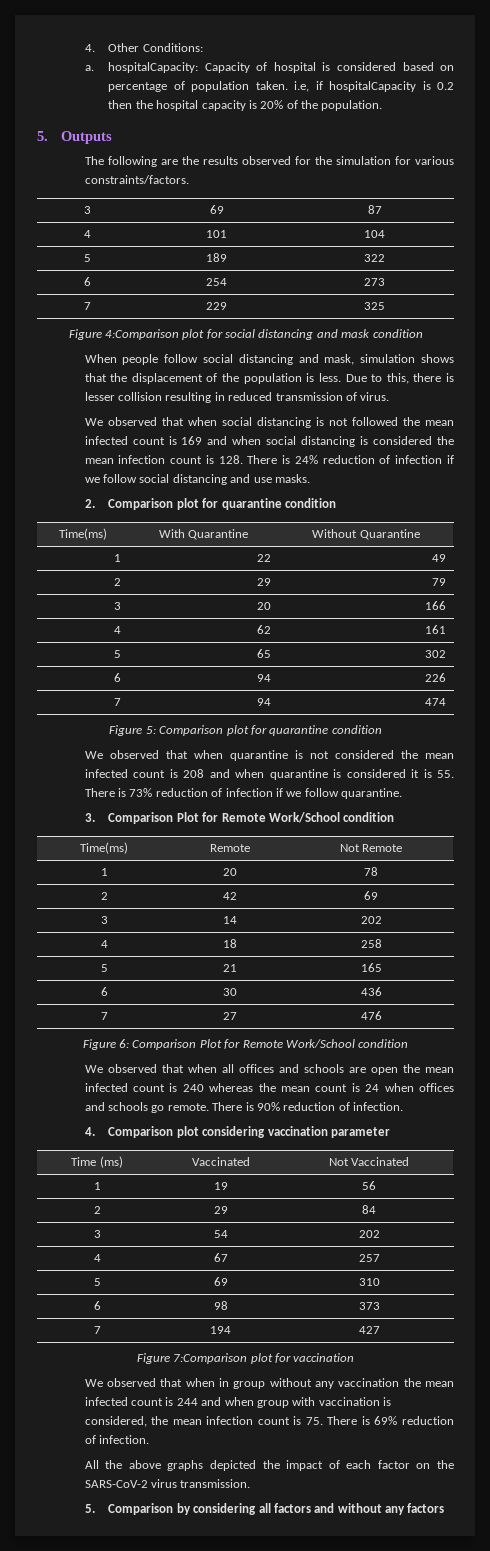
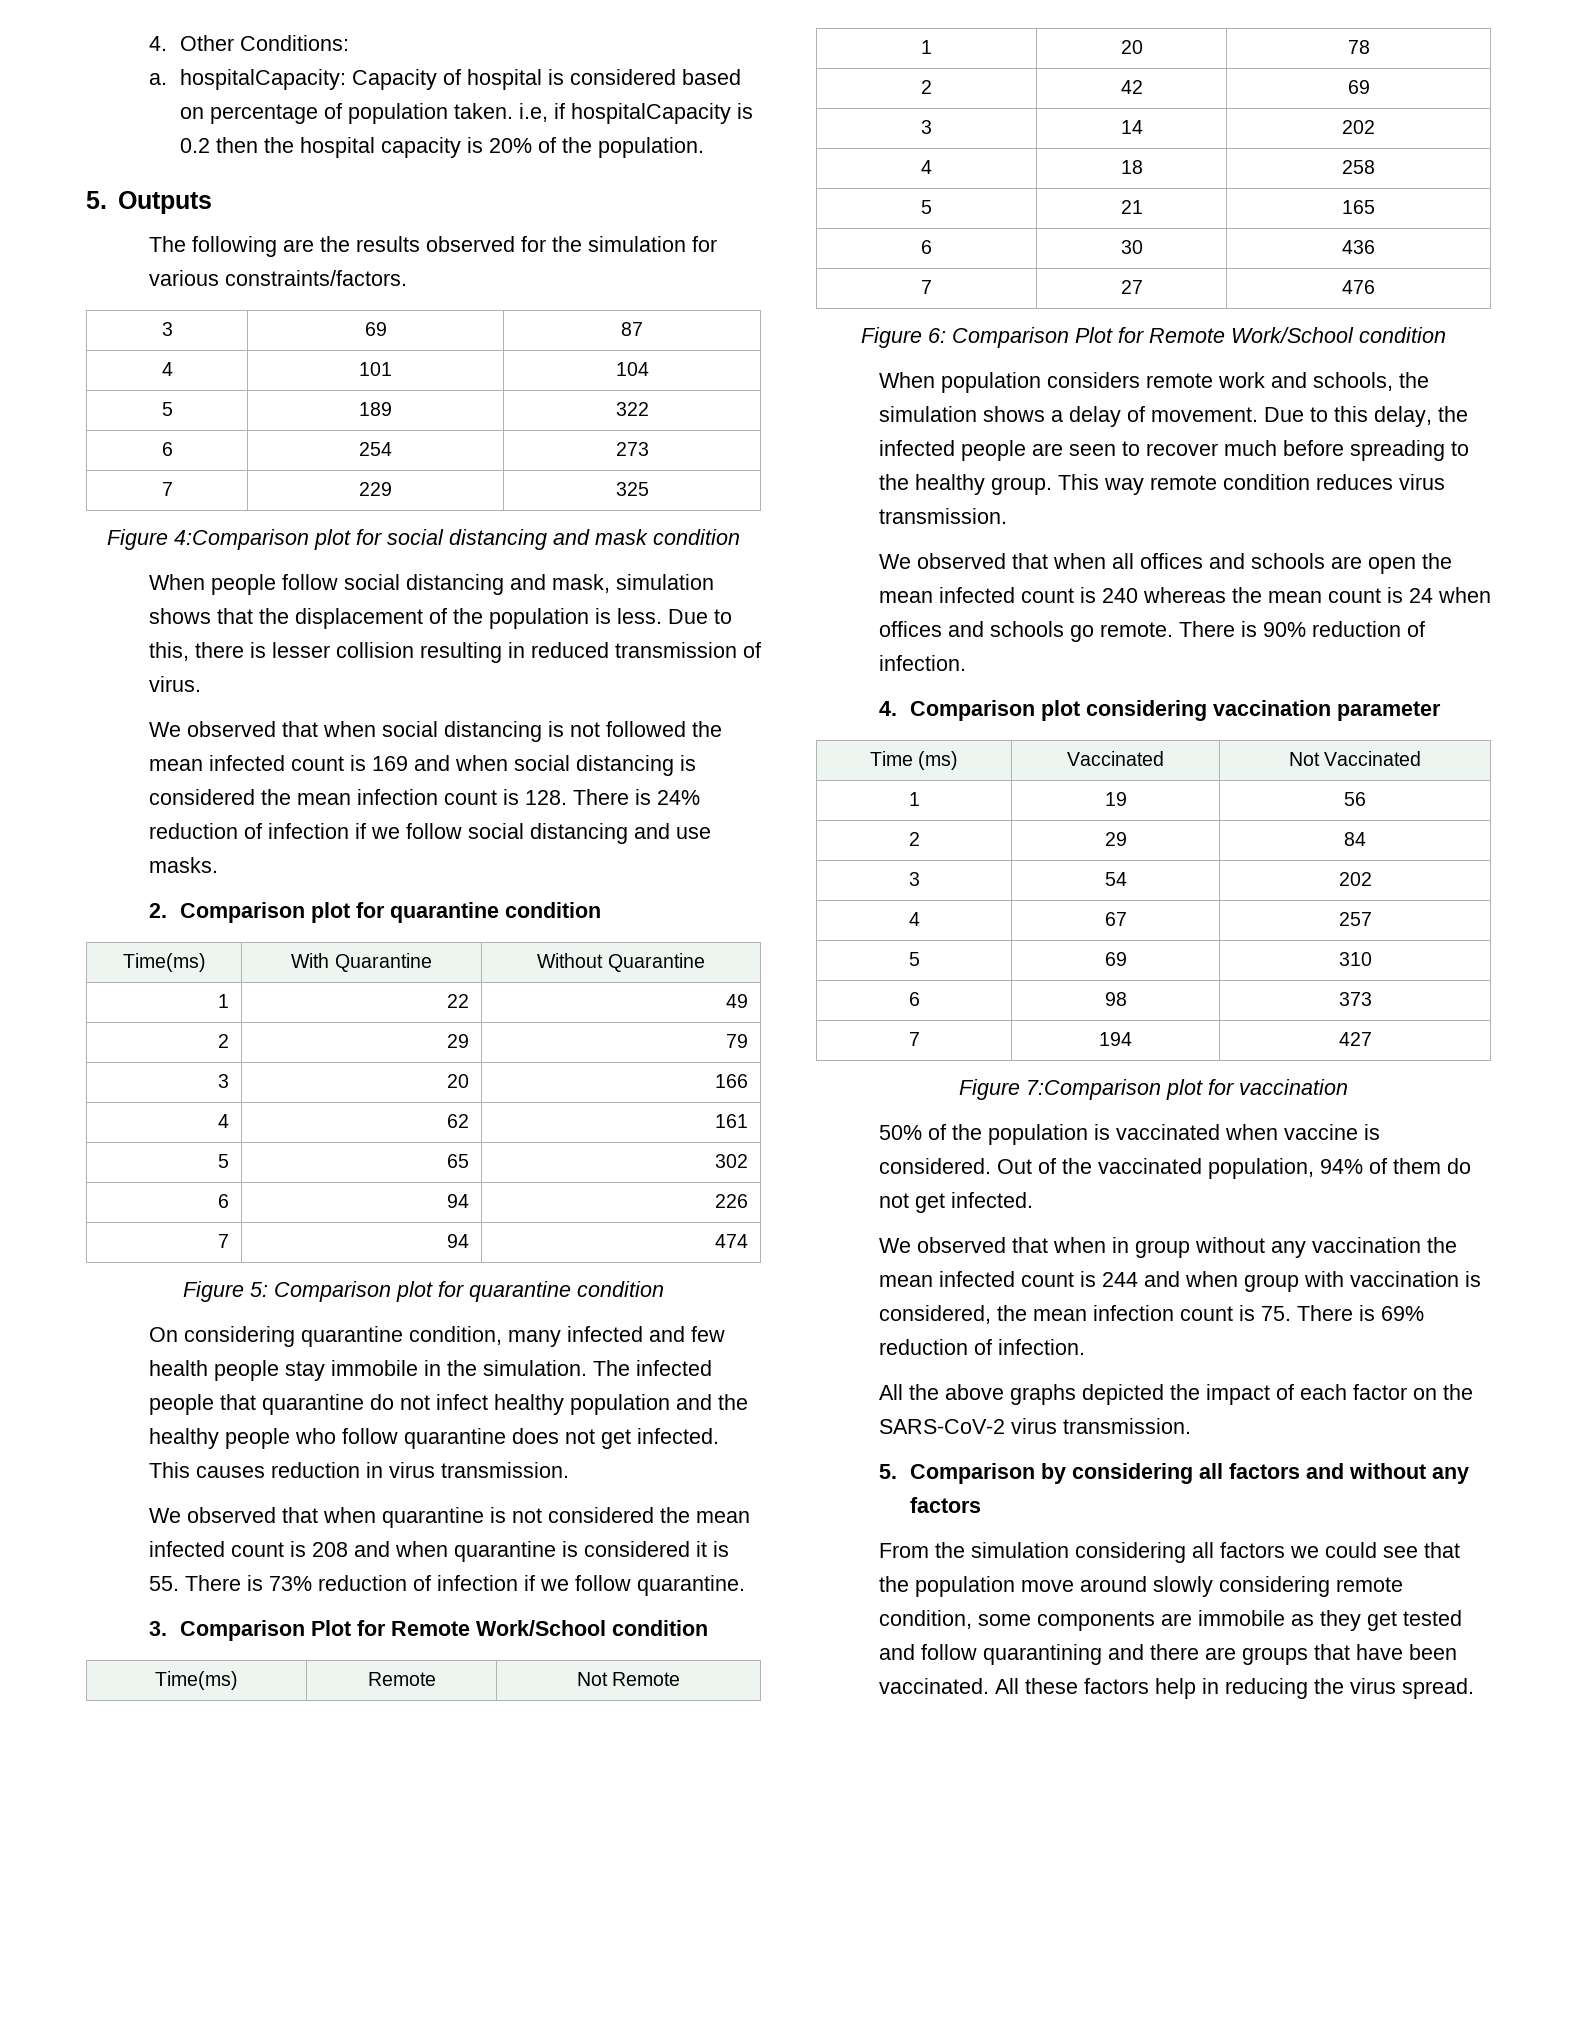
(382, 729) none -> [148,1326,725,1347] [148,1360,712,1381] [148,1394,748,1415] [148,1428,719,1449] [148,1462,569,1478] // On considering quarantine condition, many infected and few health people stay immobile in the simulation. The infected people that quarantine do not infect healthy population and the healthy people who follow quarantine does not get infected. This causes reduction in virus transmission.
(409, 1043) none -> [878,372,1429,393] [878,406,1468,427] [878,440,1469,461] [878,474,1445,495] [878,508,1007,524] // When population considers remote work and schools, the simulation shows a delay of movement. Due to this delay, the infected people are seen to recover much before spreading to the healthy group. This way remote condition reduces virus transmission.
(355, 1357) none -> [878,1124,1380,1145] [878,1158,1471,1179] [878,1192,1033,1213] // 50% of the population is vaccinated when vaccine is considered. Out of the vaccinated population, 94% of them do not get infected.
(445, 1508) none -> [878,1542,1460,1563] [878,1576,1403,1597] [878,1610,1462,1631] [878,1644,1457,1665] [878,1678,1474,1699] // From the simulation considering all factors we could see that the population move around slowly considering remote condition, some components are immobile as they get tested and follow quarantining and there are groups that have been vaccinated. All these factors help in reducing the virus spread.

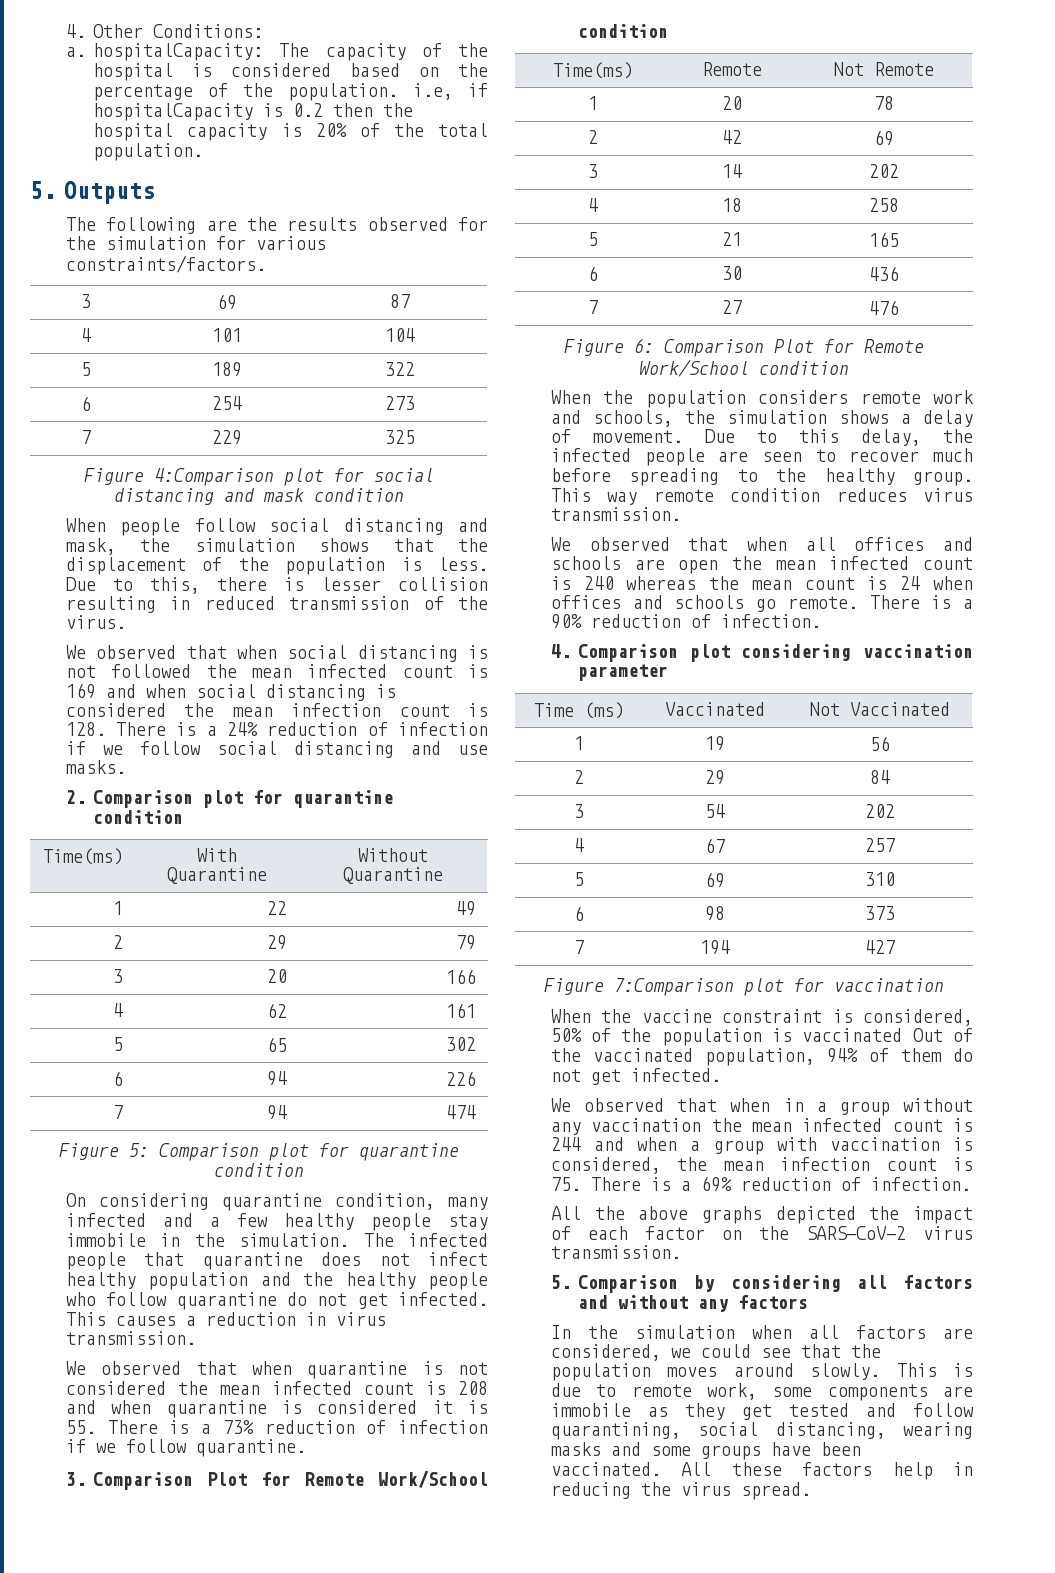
[352,69,462,90] Capacity of -> [279,43,488,61] The capacity of the
(205, 113) none -> [457,63,488,77] the
[348,103,514,124] population taken. -> [243,83,399,101] the population.
(593, 145) none -> [437,123,488,137] total
(610, 583) none -> [140,538,171,552] the
(761, 650) none -> [457,596,488,610] the
(651, 797) none -> [206,726,217,736] a
[690,1326,725,1342] [148,1360,208,1376] few health -> [209,1213,354,1230] a few healthy
[369,1394,394,1410] do -> [321,1252,362,1266] does
[511,1428,559,1444] does -> [286,1292,307,1306] do
(265, 1472) none -> [185,1316,196,1326] a
(263, 1583) none -> [201,1424,212,1434] a
(935, 380) none -> [603,390,634,404] the
(1257, 629) none -> [963,599,973,609] a
(1348, 1087) none -> [550,1009,973,1026] When the vaccine constraint is considered,
[1224,1124,1380,1140] [878,1158,991,1174] when vaccine is considered. -> (903, 1035) none
(1129, 1245) none -> [816,1102,827,1112] a
(1238, 1279) none -> [690,1141,701,1151] a
(1375, 1313) none -> [680,1181,691,1191] a
[878,1542,1285,1563] From the simulation considering all factors -> [550,1325,973,1339] [550,1344,661,1361] In the simulation when all factors are considered,
[1020,1576,1403,1597] [878,1610,972,1629] move around slowly considering remote condition, -> [667,1363,973,1380] [550,1383,757,1400] moves around slowly. This is due to remote work,
[982,1644,1350,1665] quarantining and there are groups that -> [550,1422,973,1440] [550,1442,761,1460] quarantining, social distancing, wearing masks and some groups

